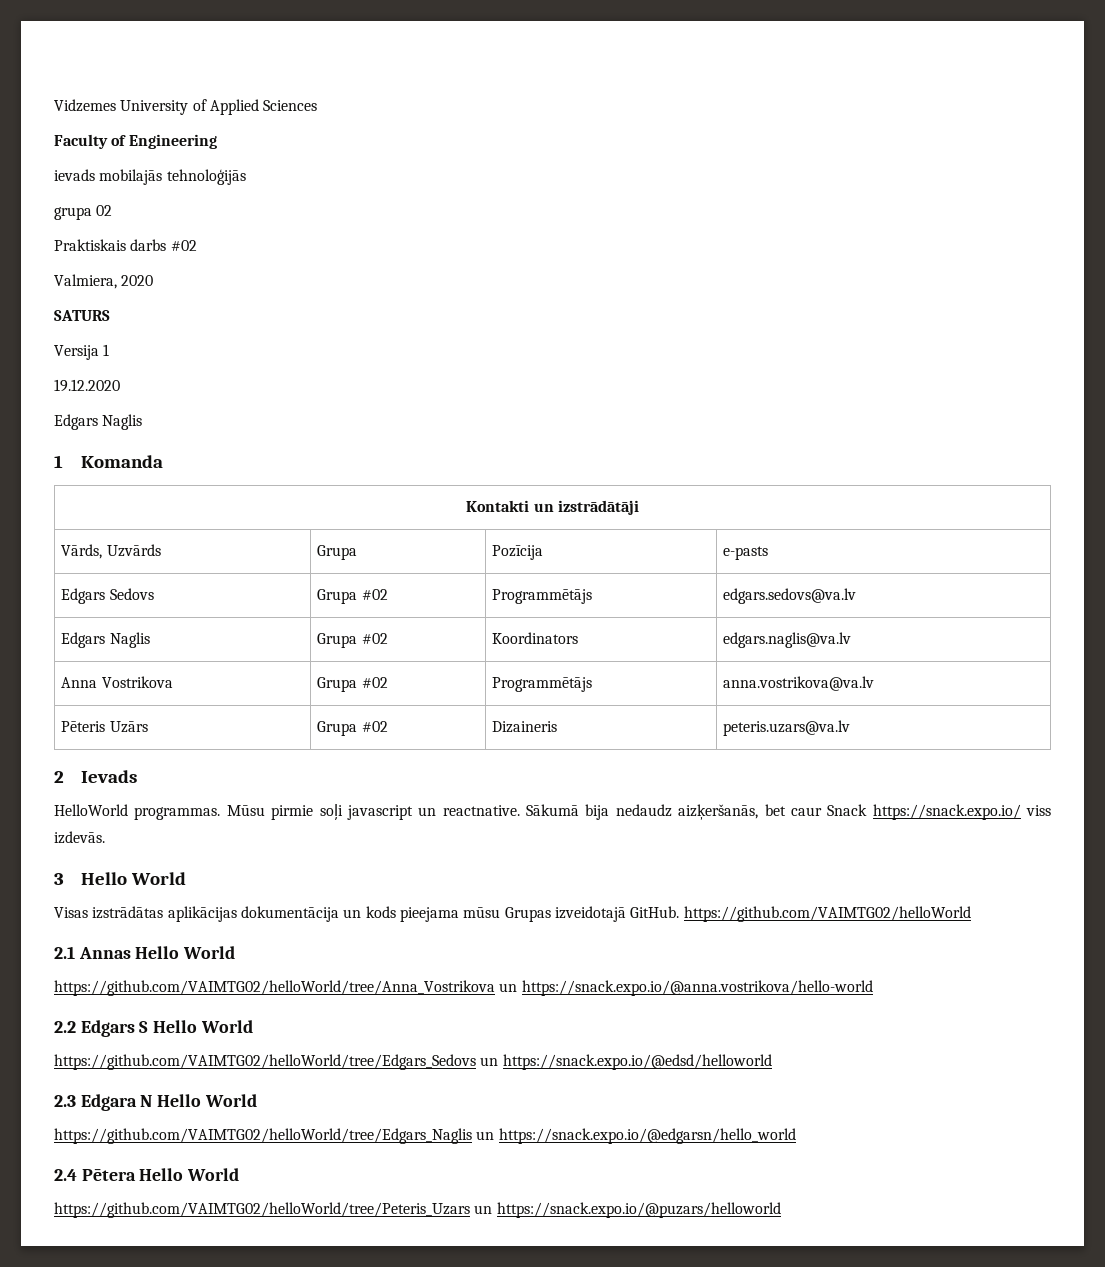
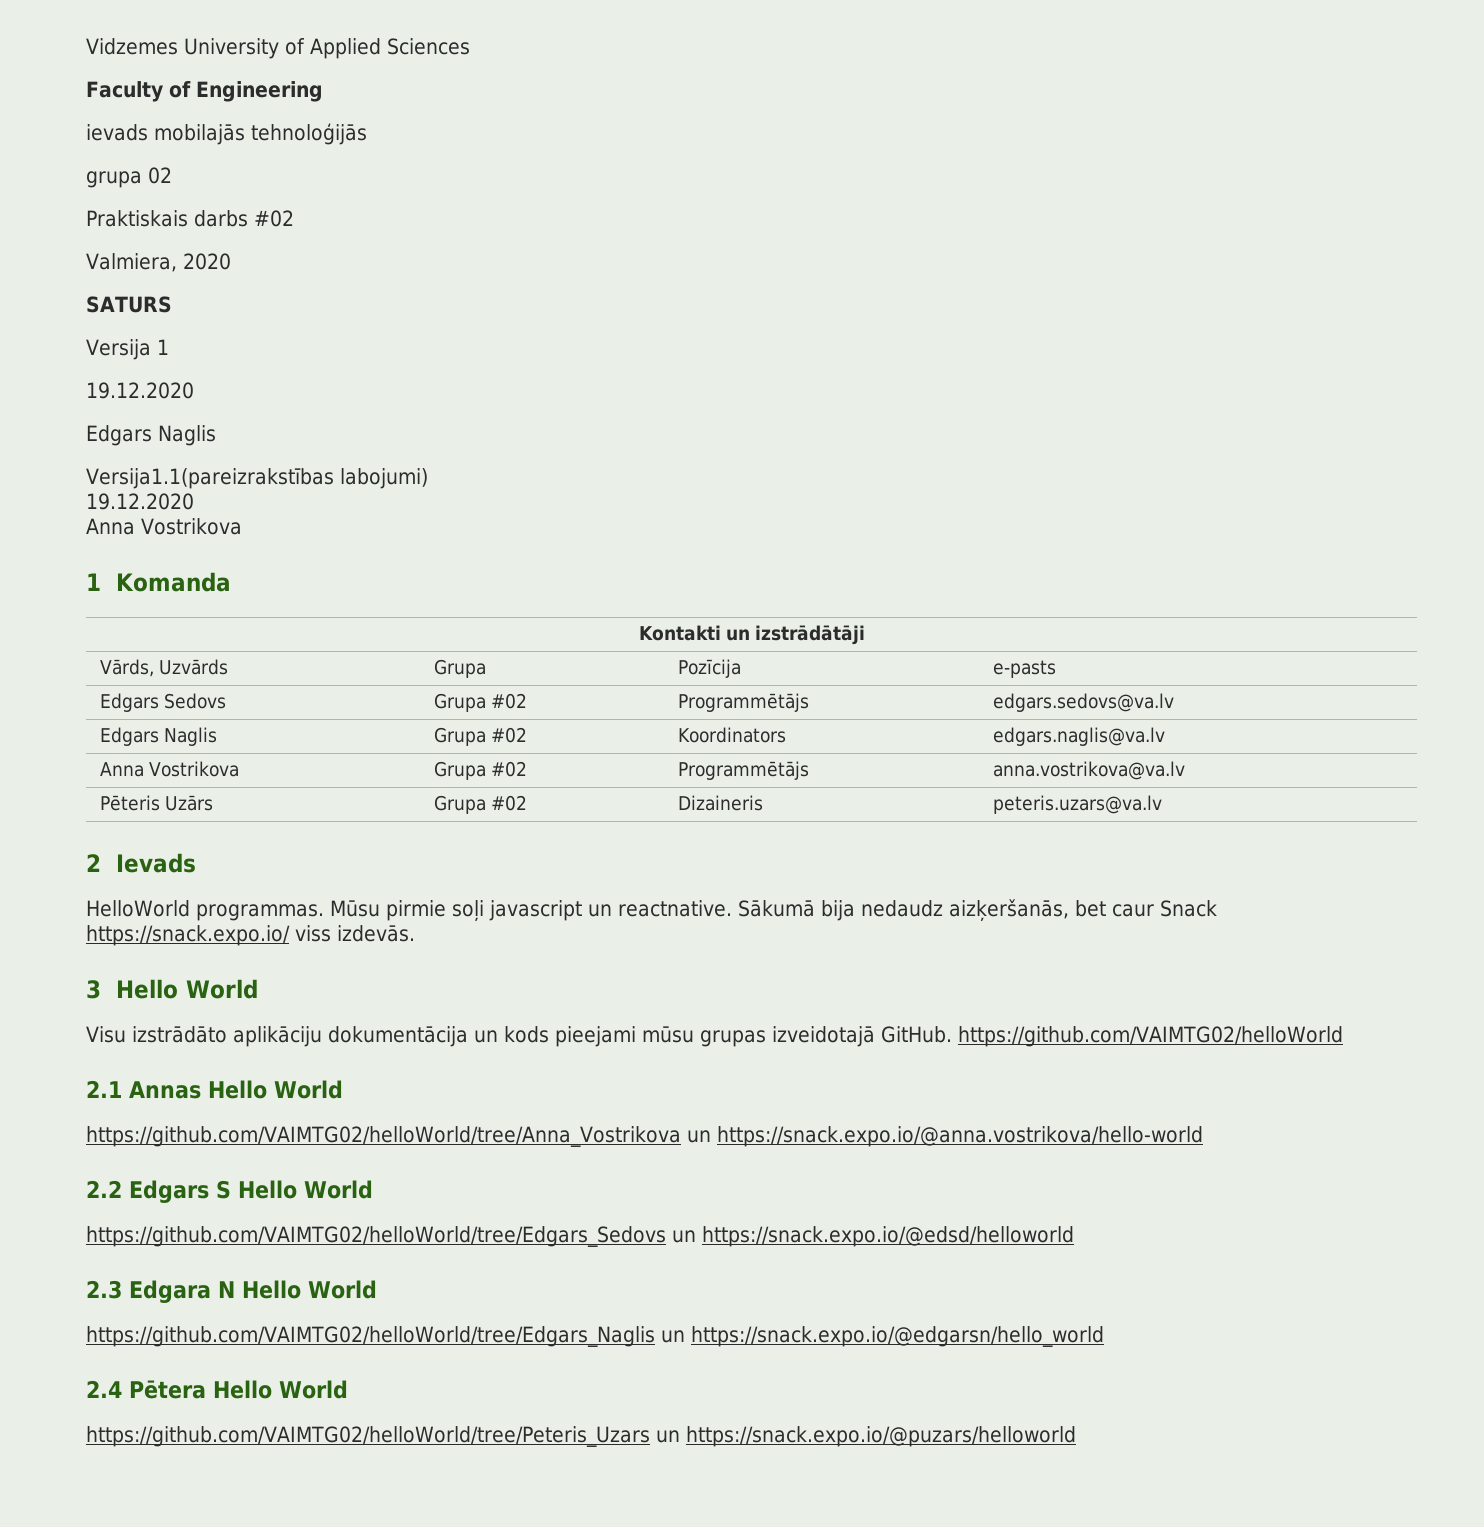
(143, 422) none -> [86,468,428,489] [86,493,194,510] [86,518,242,535] // Versija1.1(pareizrakstības labojumi) // 19.12.2020 // Anna Vostrikova
[54,906,551,922] Visas izstrādātas aplikācijas dokumentācija un kods pieejama mūsu Grupas -> [86,1026,766,1047] Visu izstrādāto aplikāciju dokumentācija un kods pieejami mūsu grupas

